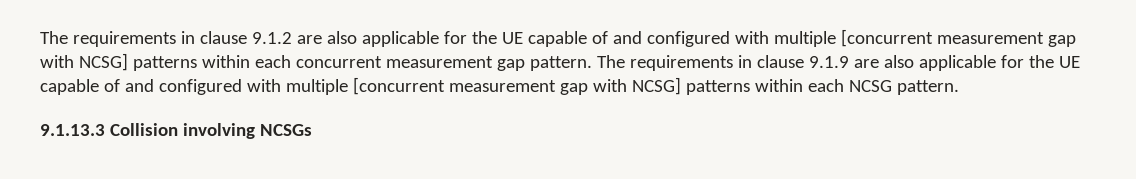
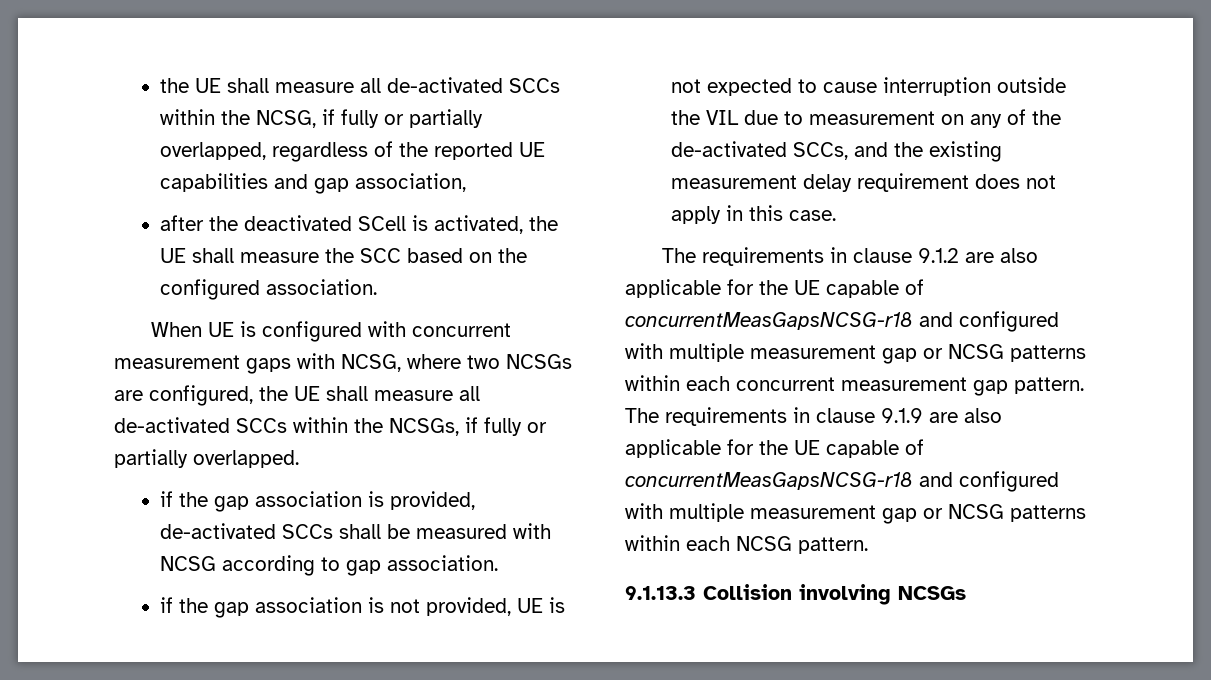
(40, 37) none -> [160,77,561,93] [160,109,484,128] [160,141,546,162] [160,173,467,194] [160,215,559,234] [160,248,528,263] [160,279,378,300] [151,321,512,342] [114,353,572,374] [114,385,480,406] [114,417,547,436] [114,449,299,468] [160,491,476,512] [160,523,552,539] [160,555,499,576] [160,597,566,618] [671,77,1067,96] [671,109,1062,128] [671,141,1003,162] [671,173,1057,192] [671,205,837,224] the UE shall measure all de-activated SCCs within the NCSG, if fully or partially overlapped, regardless of the reported UE capabilities and gap association, // after the deactivated SCell is activated, the UE shall measure the SCC based on the configured association. // When UE is configured with concurrent measurement gaps with NCSG, where two NCSGs are configured, the UE shall measure all de-activated SCCs within the NCSGs, if fully or partially overlapped. // if the gap association is provided, de-activated SCCs shall be measured with NCSG according to gap association. // if the gap association is not provided, UE is not expected to cause interruption outside the VIL due to measurement on any of the de-activated SCCs, and the existing measurement delay requirement does not apply in this case. //
[612,29,1076,47] [40,53,128,71] and configured with multiple [concurrent measurement gap with NCSG] -> [625,311,1059,332] [625,343,1004,364] concurrentMeasGapsNCSG-r18 and configured with multiple measurement gap or NCSG
[124,77,681,95] and configured with multiple [concurrent measurement gap with NCSG] -> [625,471,1059,492] [625,503,1004,524] concurrentMeasGapsNCSG-r18 and configured with multiple measurement gap or NCSG

